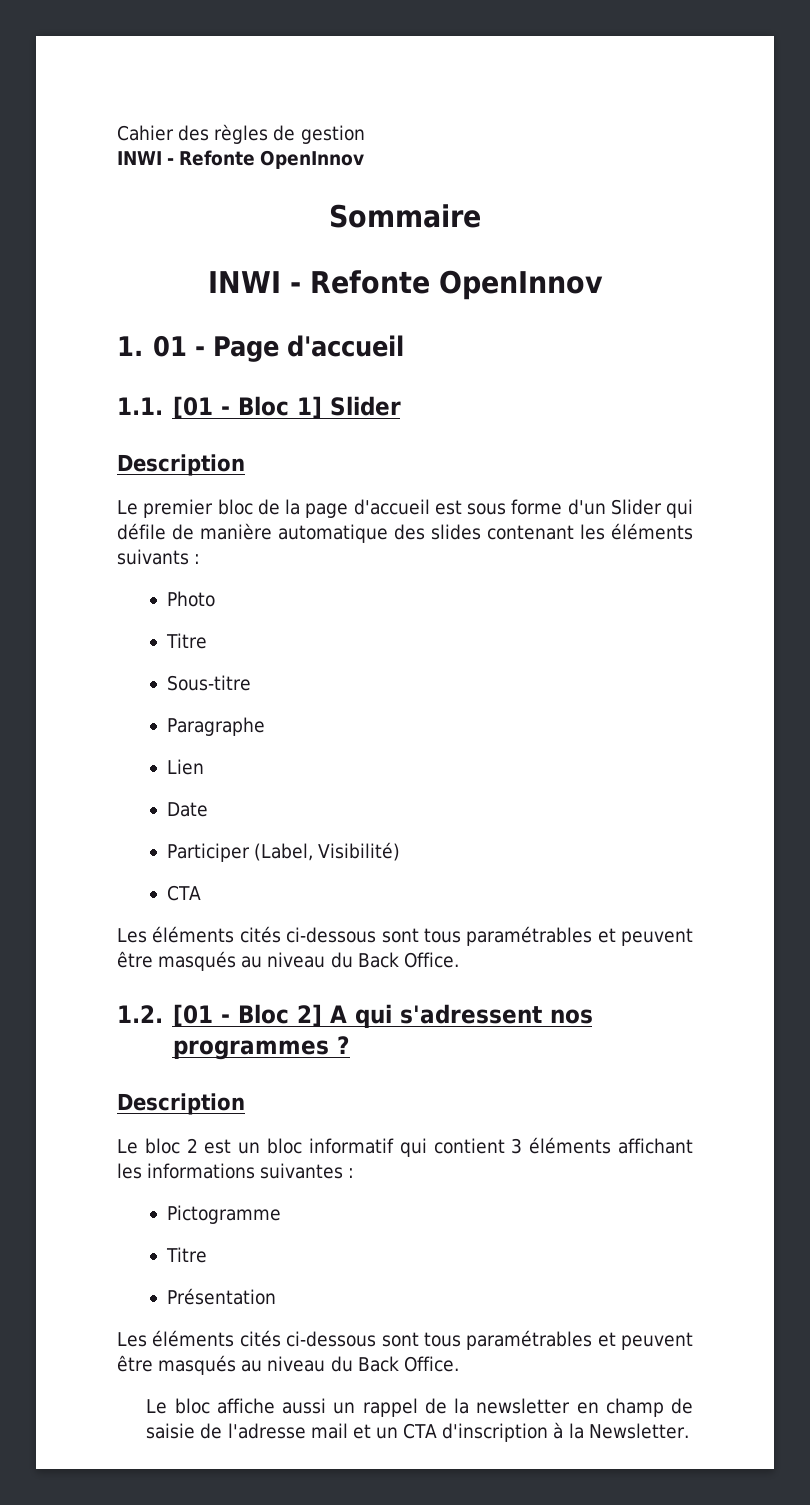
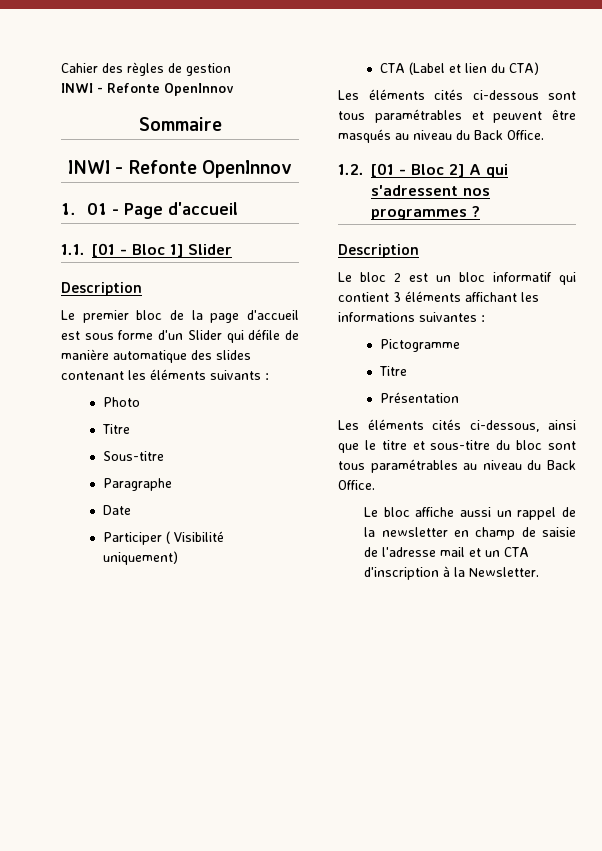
[167,759,205,775] // Lien -> (172, 484) none
[254,842,401,861] [167,885,202,901] (Label, Visibilité) // CTA -> [165,531,224,544] [102,551,178,565] [379,62,539,75] ( Visibilité uniquement) // CTA (Label et lien du CTA)
[286,1330,693,1350] [117,1355,237,1375] ci-dessous sont tous paramétrables et peuvent être masqués -> [469,420,576,432] [338,440,576,453] [338,459,458,473] ci-dessous, ainsi que le titre et sous-titre du bloc sont tous paramétrables

